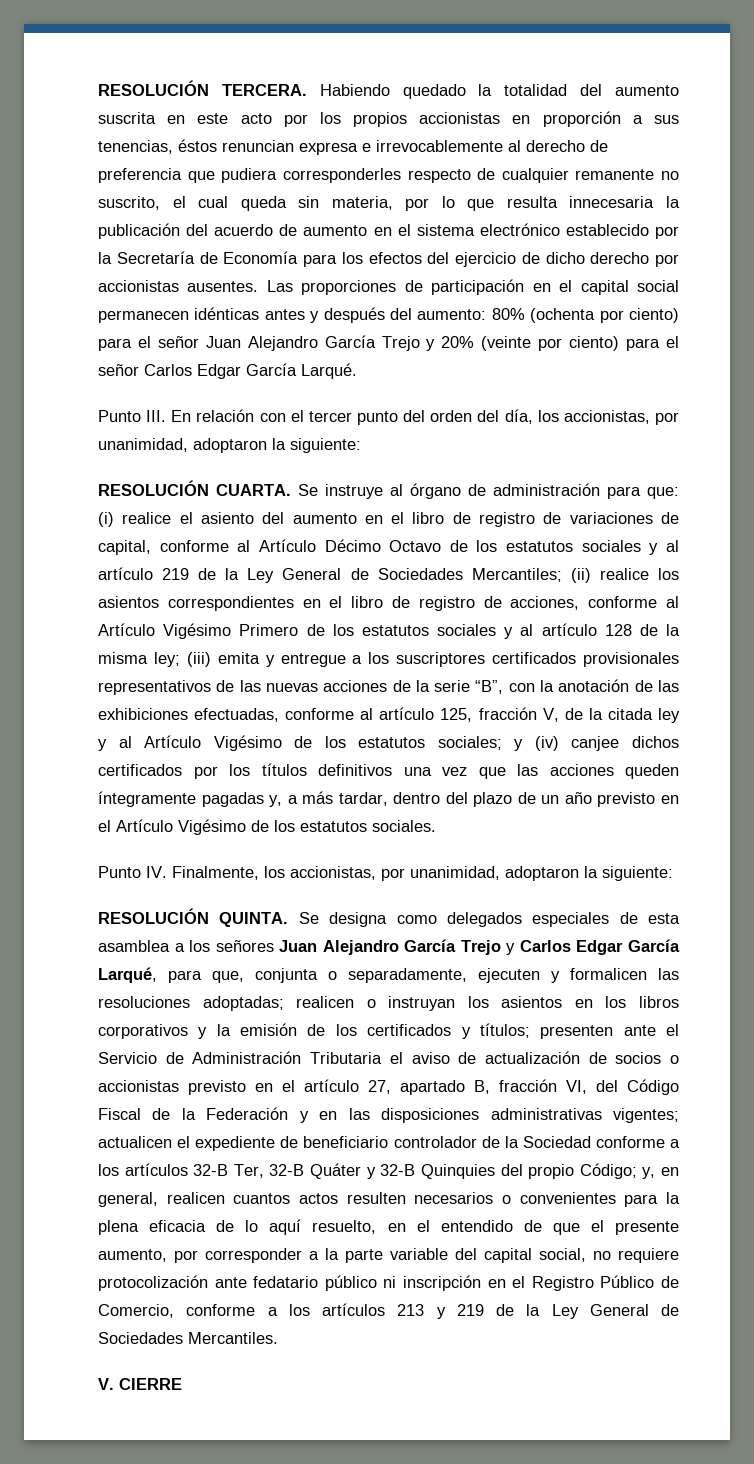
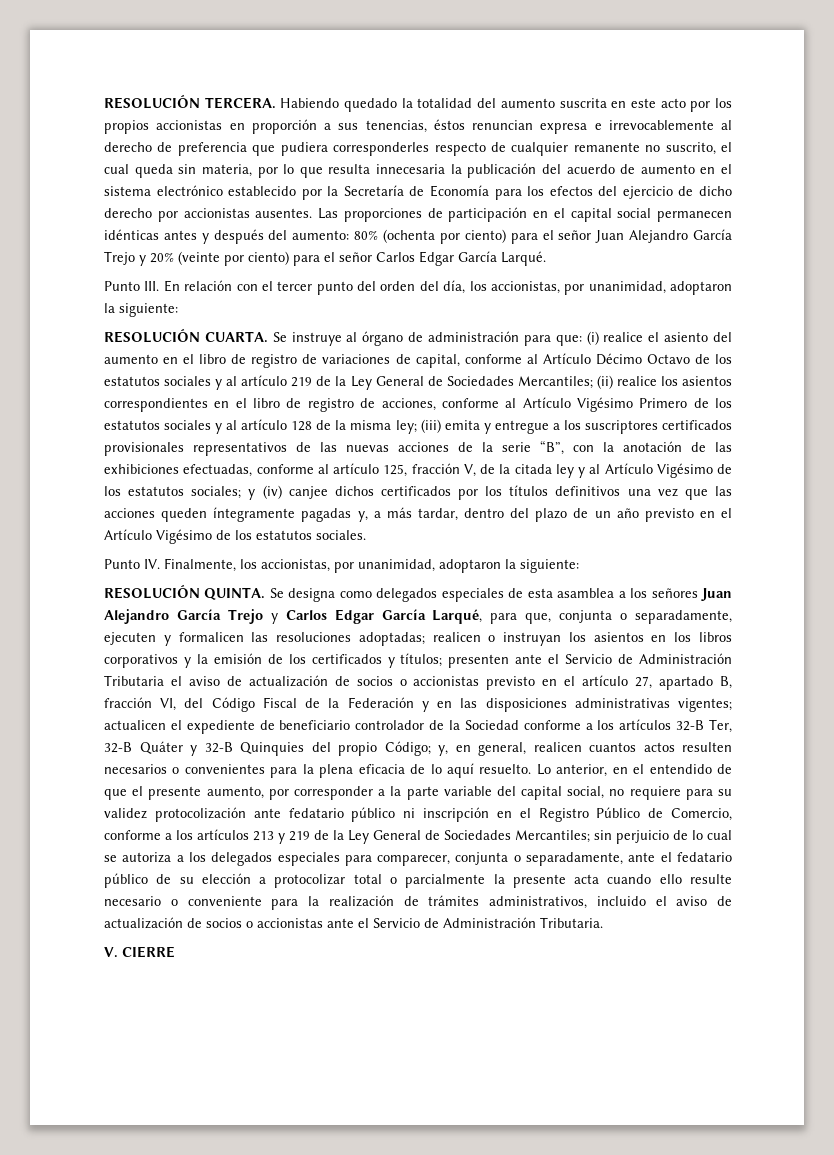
[312,1220,377,1234] resuelto, -> [479,764,608,777] resuelto. Lo anterior,
(679, 1255) none -> [685,789,732,800] [104,808,147,819] para su validez
[188,1332,278,1344] Mercantiles. -> [515,830,732,844] [104,852,732,866] [104,873,732,888] [104,895,732,910] [104,917,603,929] Mercantiles; sin perjuicio de lo cual se autoriza a los delegados especiales para comparecer, conjunta o separadamente, ante el fedatario público de su elección a protocolizar total o parcialmente la presente acta cuando ello resulte necesario o conveniente para la realización de trámites administrativos, incluido el aviso de actualización de socios o accionistas ante el Servicio de Administración Tributaria.

